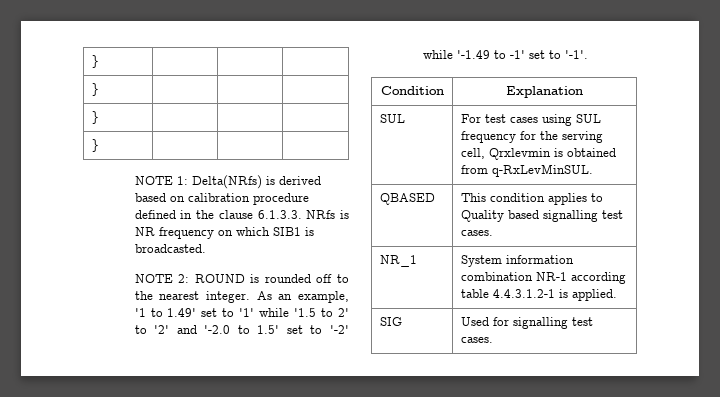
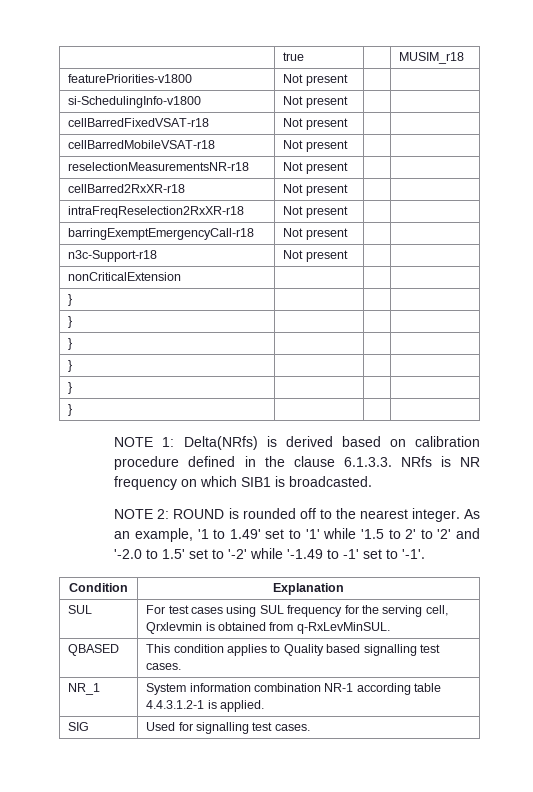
(91, 61) none -> [283,52,305,61] [399,52,465,64] [68,74,193,83] [283,74,348,86] [68,96,202,108] [283,96,348,108] [68,118,210,127] [283,118,348,130] [68,140,216,149] [283,140,348,152] [68,162,250,171] [283,162,348,174] [68,184,186,193] [283,184,348,196] [68,206,245,218] [283,206,348,218] [68,228,255,240] [283,228,348,240] [68,250,158,262] [283,250,348,262] [68,272,182,281] [68,294,73,306] [68,316,73,328] | true | | MUSIM_r18 // featurePriorities-v1800 | Not present | | // si-SchedulingInfo-v1800 | Not present | | // cellBarredFixedVSAT-r18 | Not present | | // cellBarredMobileVSAT-r18 | Not present | | // reselectionMeasurementsNR-r18 | Not present | | // cellBarred2RxXR-r18 | Not present | | // intraFreqReselection2RxXR-r18 | Not present | | // barringExemptEmergencyCall-r18 | Not present | | // n3c-Support-r18 | Not present | | // nonCriticalExtension | | | // } | | | // } | | | //

